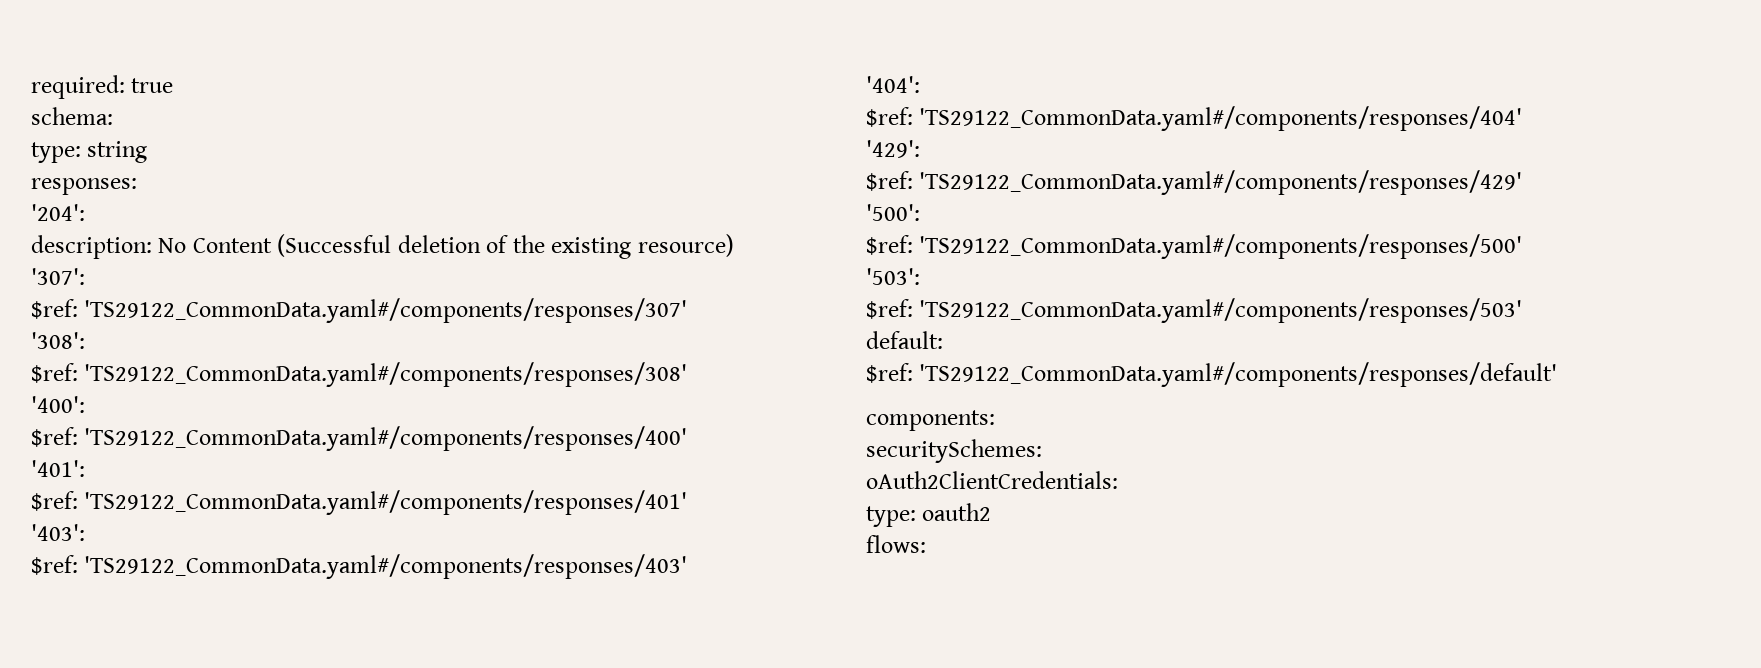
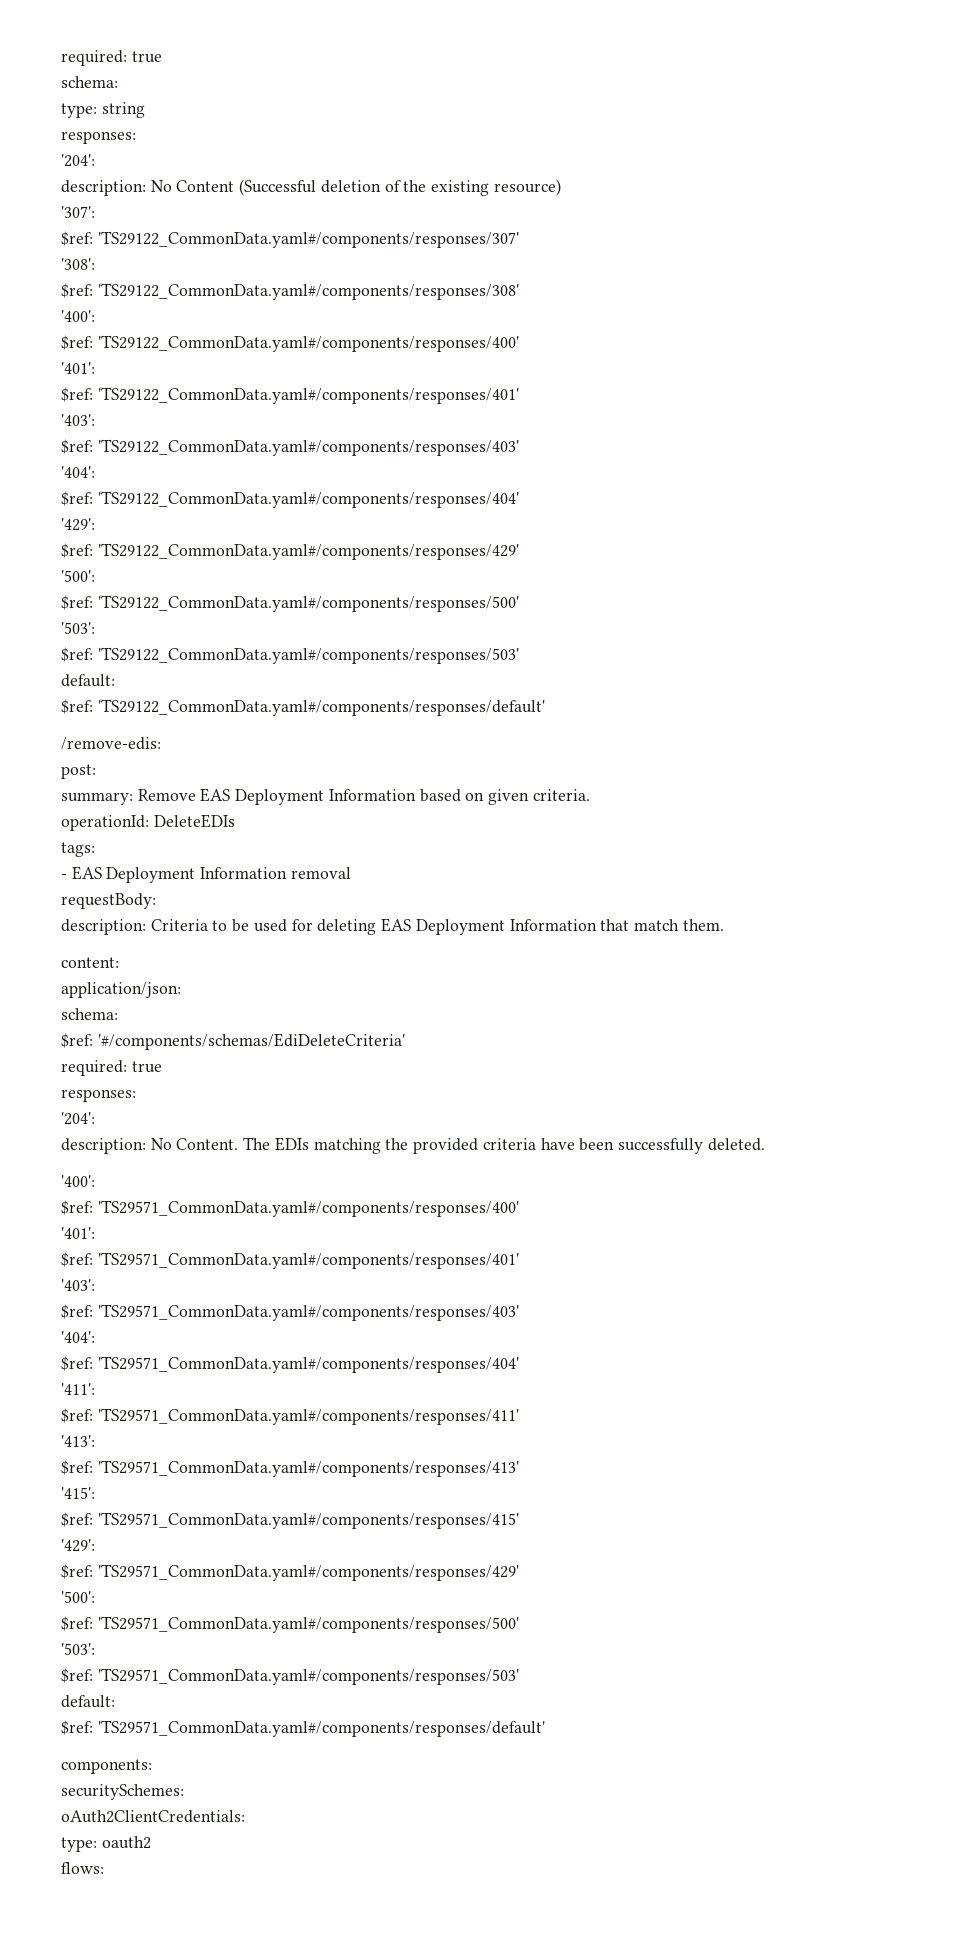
(1558, 374) none -> [61,737,161,750] [61,764,96,779] [61,788,590,805] [61,814,235,831] [61,842,95,857] [61,866,351,883] [61,893,156,909] [61,918,724,935] [61,957,119,968] [61,982,181,998] [61,1008,118,1020] [61,1033,405,1050] [61,1060,162,1076] [61,1089,136,1102] [61,1112,95,1125] [61,1137,765,1154] [61,1175,95,1187] [61,1200,519,1217] [61,1227,95,1239] [61,1252,519,1269] [61,1279,95,1291] [61,1304,519,1321] [61,1331,95,1343] [61,1356,519,1373] [61,1383,95,1395] [61,1408,519,1425] [61,1435,95,1447] [61,1460,519,1477] [61,1487,95,1499] [61,1512,519,1529] [61,1539,95,1552] [61,1564,519,1581] [61,1591,95,1603] [61,1616,519,1633] [61,1643,95,1655] [61,1668,519,1685] [61,1695,115,1708] [61,1720,545,1737] // /remove-edis: // post: // summary: Remove EAS Deployment Information based on given criteria. // operationId: DeleteEDIs // tags: // - EAS Deployment Information removal // requestBody: // description: Criteria to be used for deleting EAS Deployment Information that match them. // content: // application/json: // schema: // $ref: '#/components/schemas/EdiDeleteCriteria' // required: true // responses: // '204': // description: No Content. The EDIs matching the provided criteria have been successfully deleted. // '400': // $ref: 'TS29571_CommonData.yaml#/components/responses/400' // '401': // $ref: 'TS29571_CommonData.yaml#/components/responses/401' // '403': // $ref: 'TS29571_CommonData.yaml#/components/responses/403' // '404': // $ref: 'TS29571_CommonData.yaml#/components/responses/404' // '411': // $ref: 'TS29571_CommonData.yaml#/components/responses/411' // '413': // $ref: 'TS29571_CommonData.yaml#/components/responses/413' // '415': // $ref: 'TS29571_CommonData.yaml#/components/responses/415' // '429': // $ref: 'TS29571_CommonData.yaml#/components/responses/429' // '500': // $ref: 'TS29571_CommonData.yaml#/components/responses/500' // '503': // $ref: 'TS29571_CommonData.yaml#/components/responses/503' // default: // $ref: 'TS29571_CommonData.yaml#/components/responses/default'

